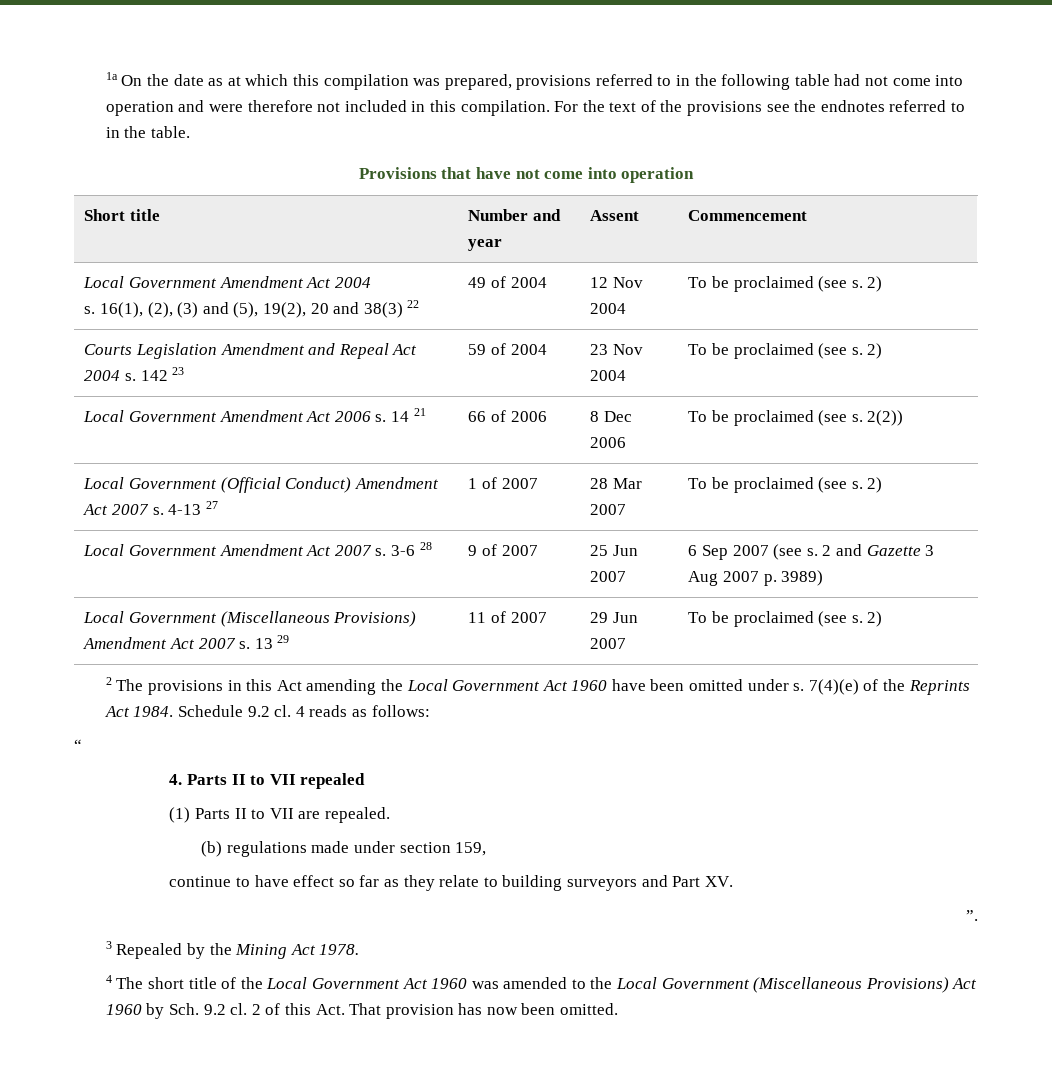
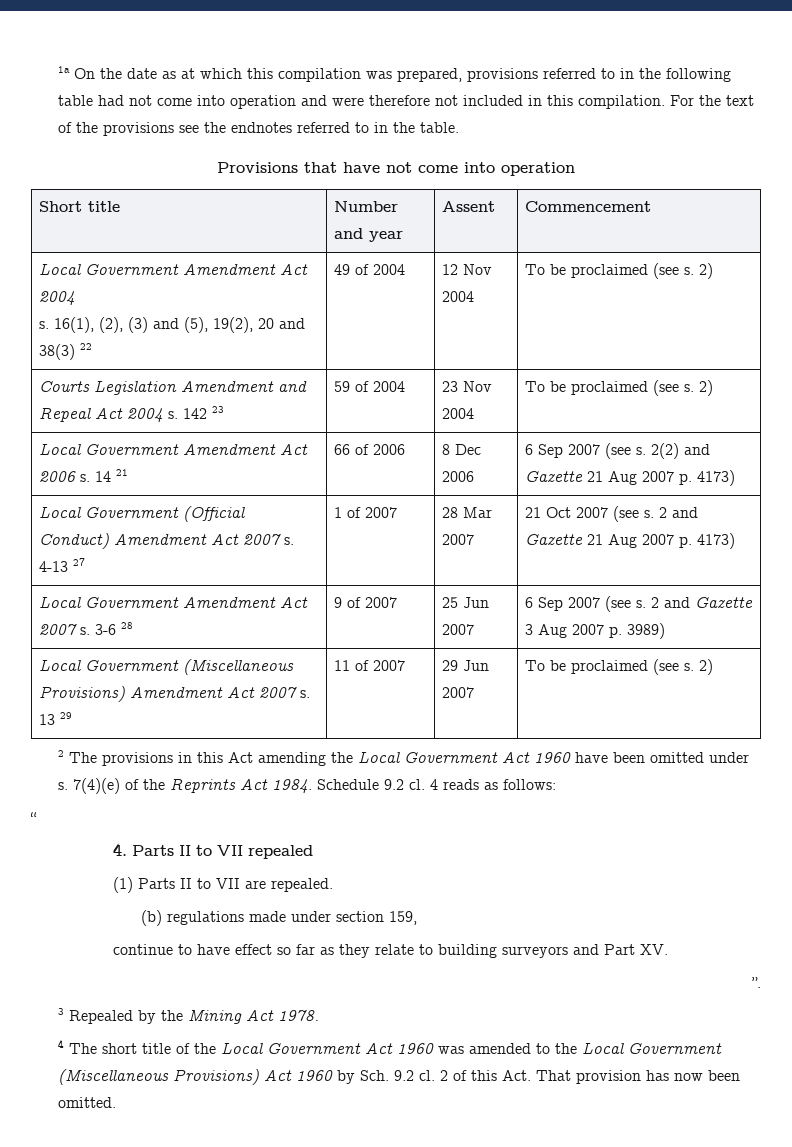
[688,410,904,426] To be proclaimed (see s. 2(2)) -> [525,443,711,459] [525,470,736,486] 6 Sep 2007 (see s. 2(2) and Gazette 21 Aug 2007 p. 4173)
[688,477,883,493] To be proclaimed (see s. 2) -> [525,506,699,522] [525,533,736,549] 21 Oct 2007 (see s. 2 and Gazette 21 Aug 2007 p. 4173)

